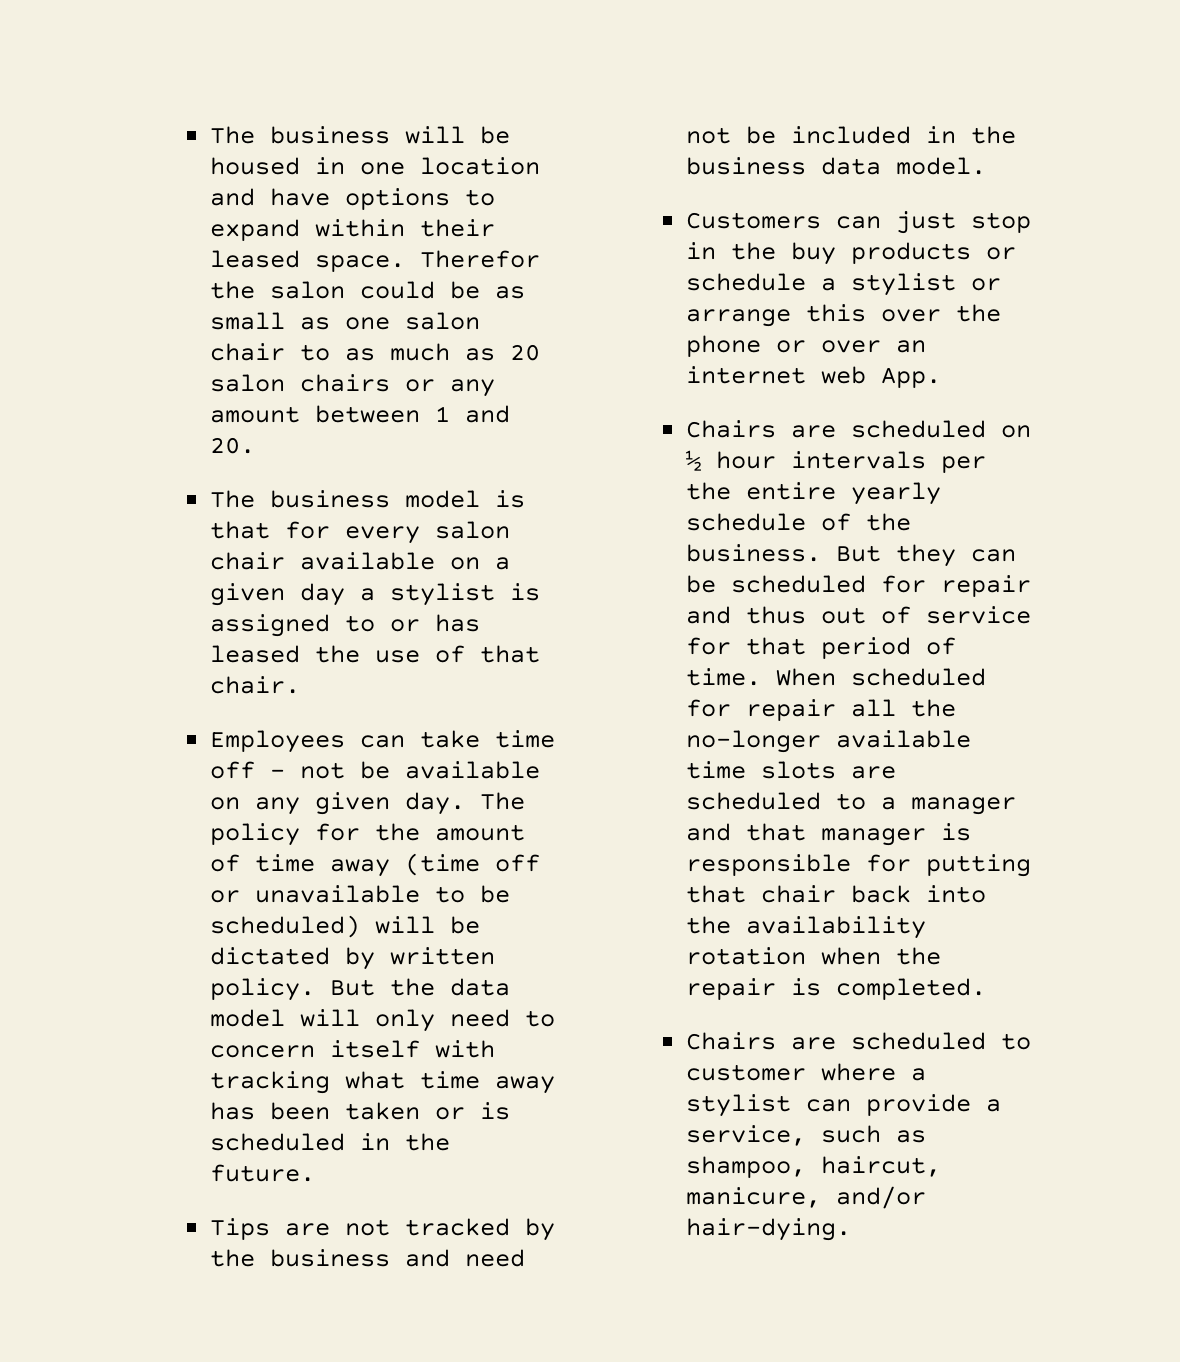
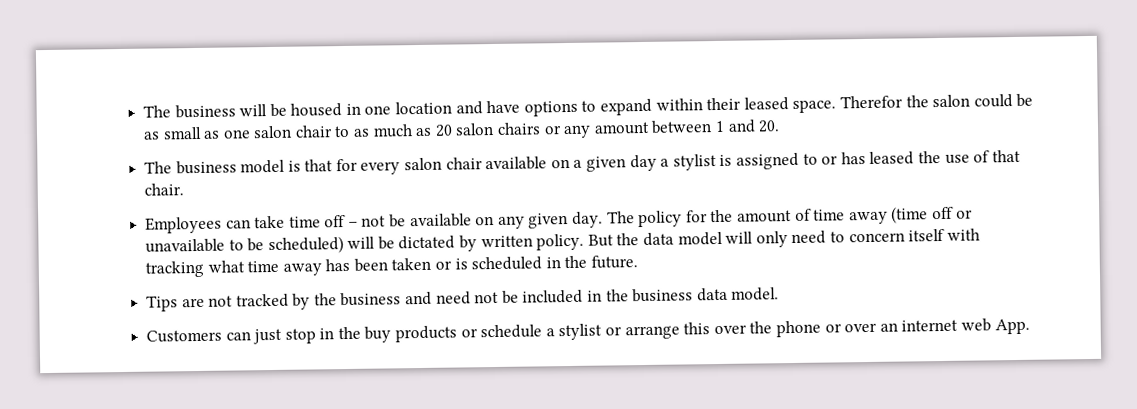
[685,420,1031,438] [684,450,986,473] [685,482,941,505] [685,513,911,531] [685,544,1016,567] [685,575,1031,597] [685,606,1031,624] [685,637,956,659] [685,668,986,686] [685,699,956,721] [685,730,971,753] [685,761,896,779] [685,792,1016,815] [685,823,971,846] [685,854,1031,877] [685,885,986,903] [685,916,926,939] [685,947,941,965] [685,978,986,1000] [685,1032,1031,1050] [685,1063,926,1081] [685,1094,1001,1117] [685,1125,926,1146] [685,1156,941,1178] [685,1186,926,1209] [685,1218,851,1241] // Chairs are scheduled on ½ hour intervals per the entire yearly schedule of the business. But they can be scheduled for repair and thus out of service for that period of time. When scheduled for repair all the no-longer available time slots are scheduled to a manager and that manager is responsible for putting that chair back into the availability rotation when the repair is completed. // Chairs are scheduled to customer where a stylist can provide a service, such as shampoo, haircut, manicure, and/or hair-dying. -> (1030, 326) none

